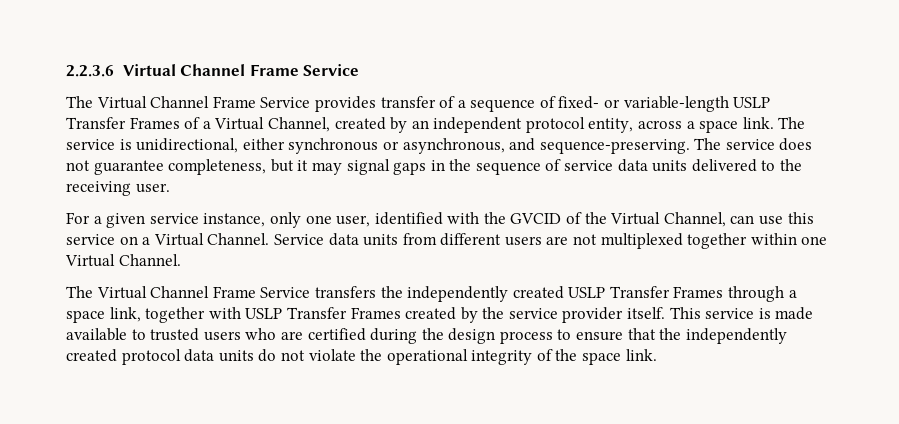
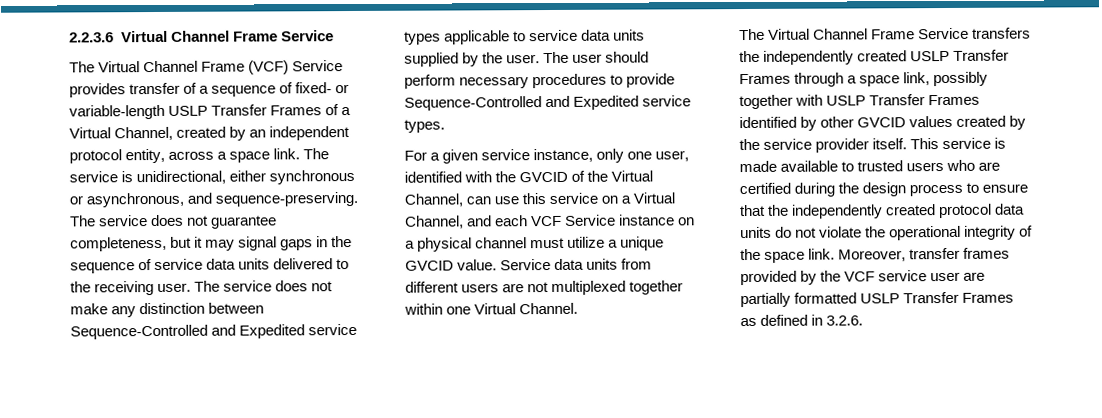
(256, 102) none -> [248,60,290,75] (VCF)
(170, 188) none -> [194,280,334,292] [70,302,265,318] [70,323,358,340] [404,29,646,45] [404,51,650,67] [404,73,676,89] [404,95,692,111] [404,119,445,133] The service does not make any distinction between Sequence-Controlled and Expedited service types applicable to service data units supplied by the user. The user should perform necessary procedures to provide Sequence-Controlled and Expedited service types.
[207,233,270,245] Channel. -> [405,214,696,229] [405,236,665,252] [405,259,498,271] Channel, and each VCF Service instance on a physical channel must utilize a unique GVCID value.
(141, 314) none -> [933,71,989,87] possibly
(401, 313) none -> [739,115,954,131] identified by other GVCID values
(657, 355) none -> [838,247,1011,262] [740,270,986,286] [740,291,1015,308] [740,314,864,327] Moreover, transfer frames provided by the VCF service user are partially formatted USLP Transfer Frames as defined in 3.2.6.

